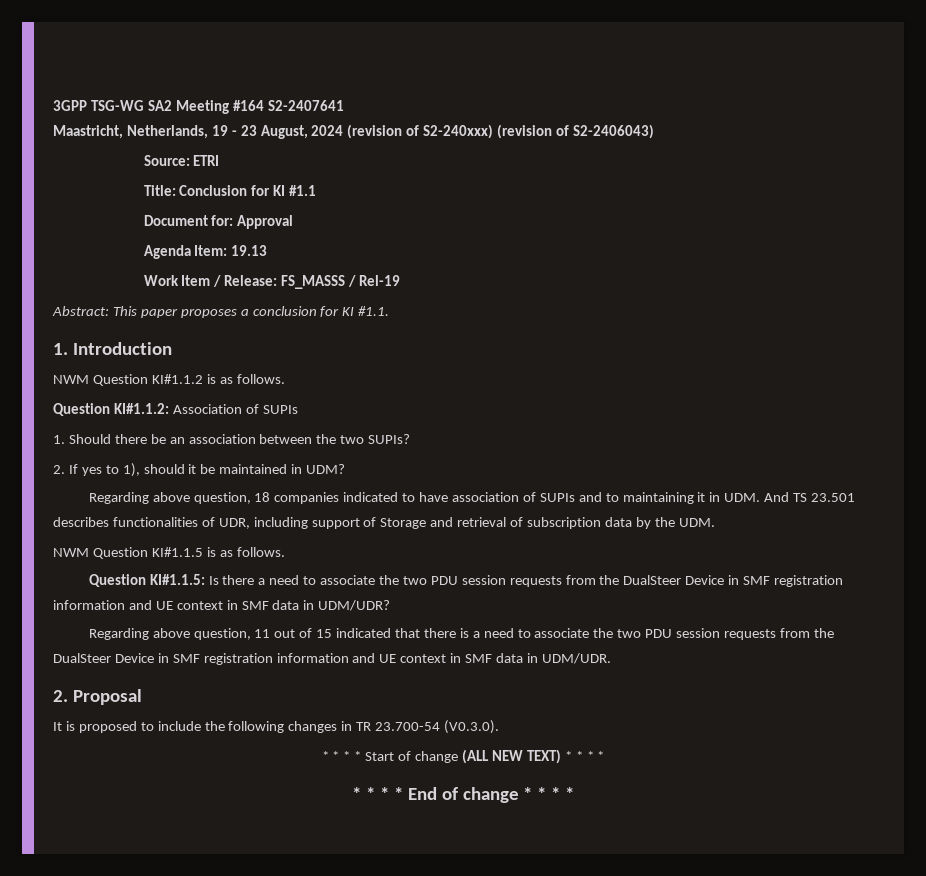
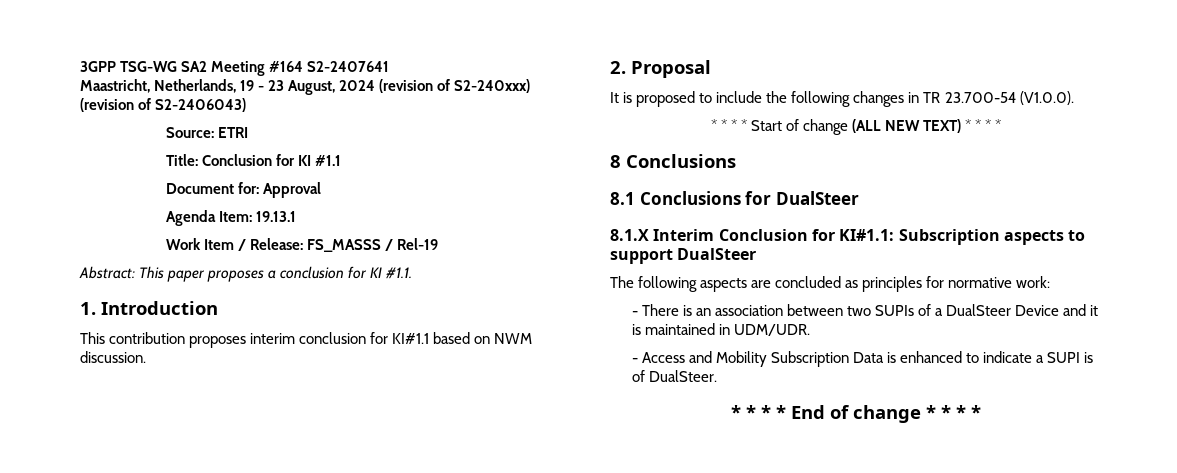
[231,245,268,256] 19.13 -> [256,211,297,222] 19.13.1
[53,374,285,386] [53,403,298,416] [53,434,411,444] [53,463,346,477] [88,492,856,504] [53,517,715,529] [53,547,285,559] [88,574,844,587] [53,600,391,611] [88,628,834,640] [53,653,611,665] NWM Question KI#1.1.2 is as follows. // Question KI#1.1.2: Association of SUPIs // 1. Should there be an association between the two SUPIs? // 2. If yes to 1), should it be maintained in UDM? // Regarding above question, 18 companies indicated to have association of SUPIs and to maintaining it in UDM. And TS 23.501 describes functionalities of UDR, including support of Storage and retrieval of subscription data by the UDM. // NWM Question KI#1.1.5 is as follows. // Question KI#1.1.5: Is there a need to associate the two PDU session requests from the DualSteer Device in SMF registration information and UE context in SMF data in UDM/UDR? // Regarding above question, 11 out of 15 indicated that there is a need to associate the two PDU session requests from the DualSteer Device in SMF registration information and UE context in SMF data in UDM/UDR. -> [80,332,533,348] [80,351,146,363] This contribution proposes interim conclusion for KI#1.1 based on NWM discussion.
[444,720,500,734] (V0.3.0). -> [1019,91,1074,105] (V1.0.0).
(605, 756) none -> [610,154,736,168] [610,191,859,205] [610,229,1086,245] [610,248,757,264] [610,276,1051,292] [631,304,1099,316] [631,323,810,336] [631,351,1094,367] [631,370,717,382] // 8 Conclusions // 8.1 Conclusions for DualSteer // 8.1.X Interim Conclusion for KI#1.1: Subscription aspects to support DualSteer // The following aspects are concluded as principles for normative work: // - There is an association between two SUPIs of a DualSteer Device and it is maintained in UDM/UDR. // - Access and Mobility Subscription Data is enhanced to indicate a SUPI is of DualSteer.

